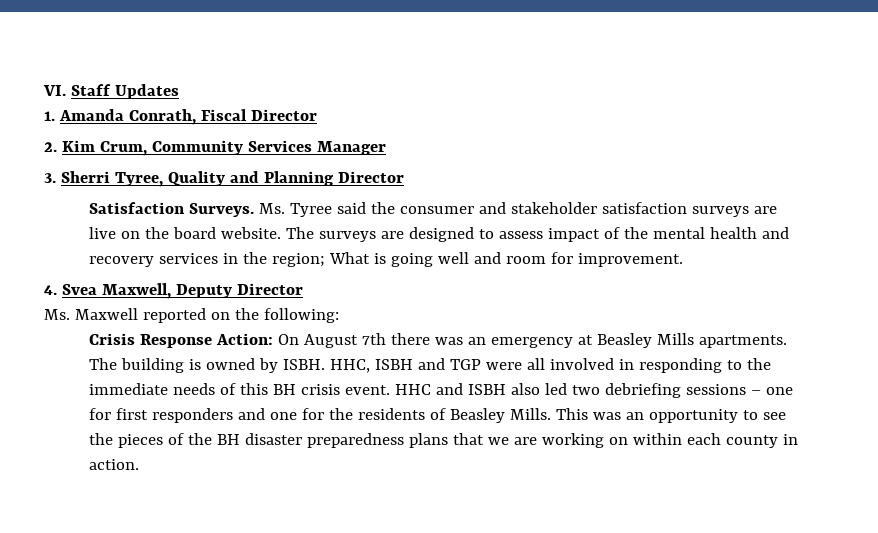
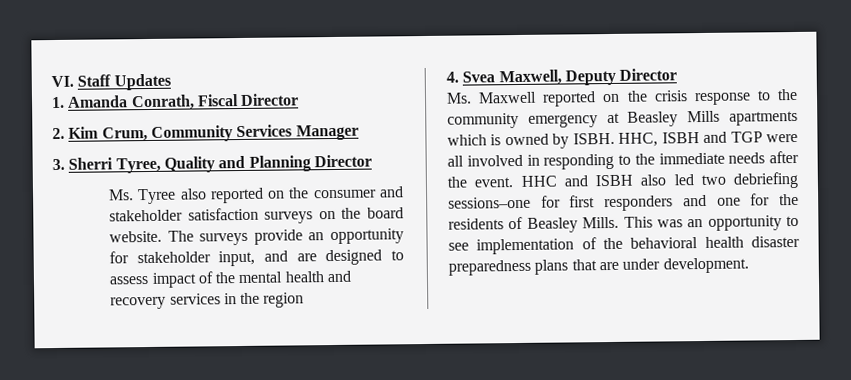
[89,202,367,217] Satisfaction Surveys. Ms. Tyree said -> [108,187,286,205] Ms. Tyree also reported on
[754,206,778,214] [89,227,117,239] are live -> (314, 217) none
(377, 236) none -> [253,228,405,245] [109,250,289,267] provide an opportunity for stakeholder input, and
[272,252,684,267] region; What is going well and room for improvement. -> [263,292,305,308] region
[263,308,339,323] [89,333,487,348] following: // Crisis Response Action: On August 7th there was an -> [653,88,798,106] [447,112,519,129] crisis response to the community
[699,335,788,348] [89,358,185,373] apartments. The building -> [729,110,798,126] [447,134,487,146] apartments which
[220,383,341,395] of this BH crisis -> [769,150,799,164] [447,176,467,188] after the
[686,384,794,395] sessions – one -> [448,196,531,209] sessions–one
[89,433,799,448] [89,459,140,470] the pieces of the BH disaster preparedness plans that we are working on within each county in action. -> [476,235,800,255] [448,257,749,276] implementation of the behavioral health disaster preparedness plans that are under development.

